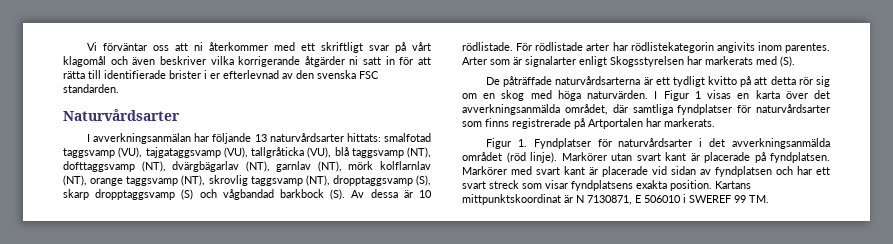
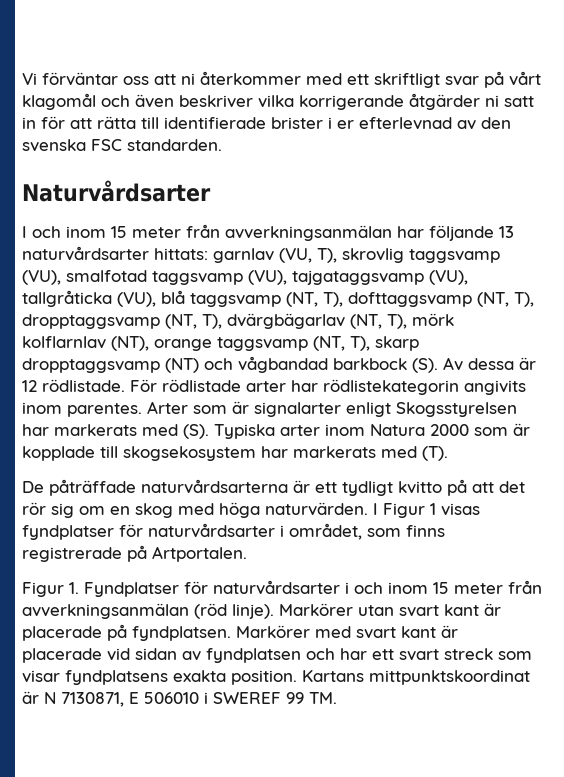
(91, 138) none -> [32,224,220,238] och inom 15 meter från
(381, 137) none -> [213,248,500,263] [22,270,61,285] garnlav (VU, T), skrovlig taggsvamp (VU),
[407,147,431,158] [63,161,342,172] (NT), dofttaggsvamp (NT), dvärgbägarlav (NT), garnlav (NT), -> [286,292,534,307] [22,313,407,329] (NT, T), dofttaggsvamp (NT, T), dropptaggsvamp (NT, T), dvärgbägarlav (NT, T),
[181,175,431,186] (NT), skrovlig taggsvamp (NT), dropptaggsvamp (S), -> [313,336,370,351] (NT, T),
[181,189,194,200] (S) -> [165,358,199,373] (NT)
[418,190,432,198] 10 -> [22,380,37,392] 12
(795, 61) none -> [214,423,530,439] [22,446,448,461] Typiska arter inom Natura 2000 som är kopplade till skogsekosystem har markerats med (T).
[770,76,796,85] detta -> [499,481,525,493] det
[737,90,830,99] [462,104,673,115] en karta över det avverkningsanmälda området, där samtliga -> (480, 509) none
(830, 108) none -> [280,523,362,540] i området,
[588,118,715,129] Artportalen har markerats. -> [152,546,247,562] Artportalen.
[709,138,830,149] [462,152,502,161] det avverkningsanmälda området -> [354,580,542,594] [22,603,189,619] och inom 15 meter från avverkningsanmälan

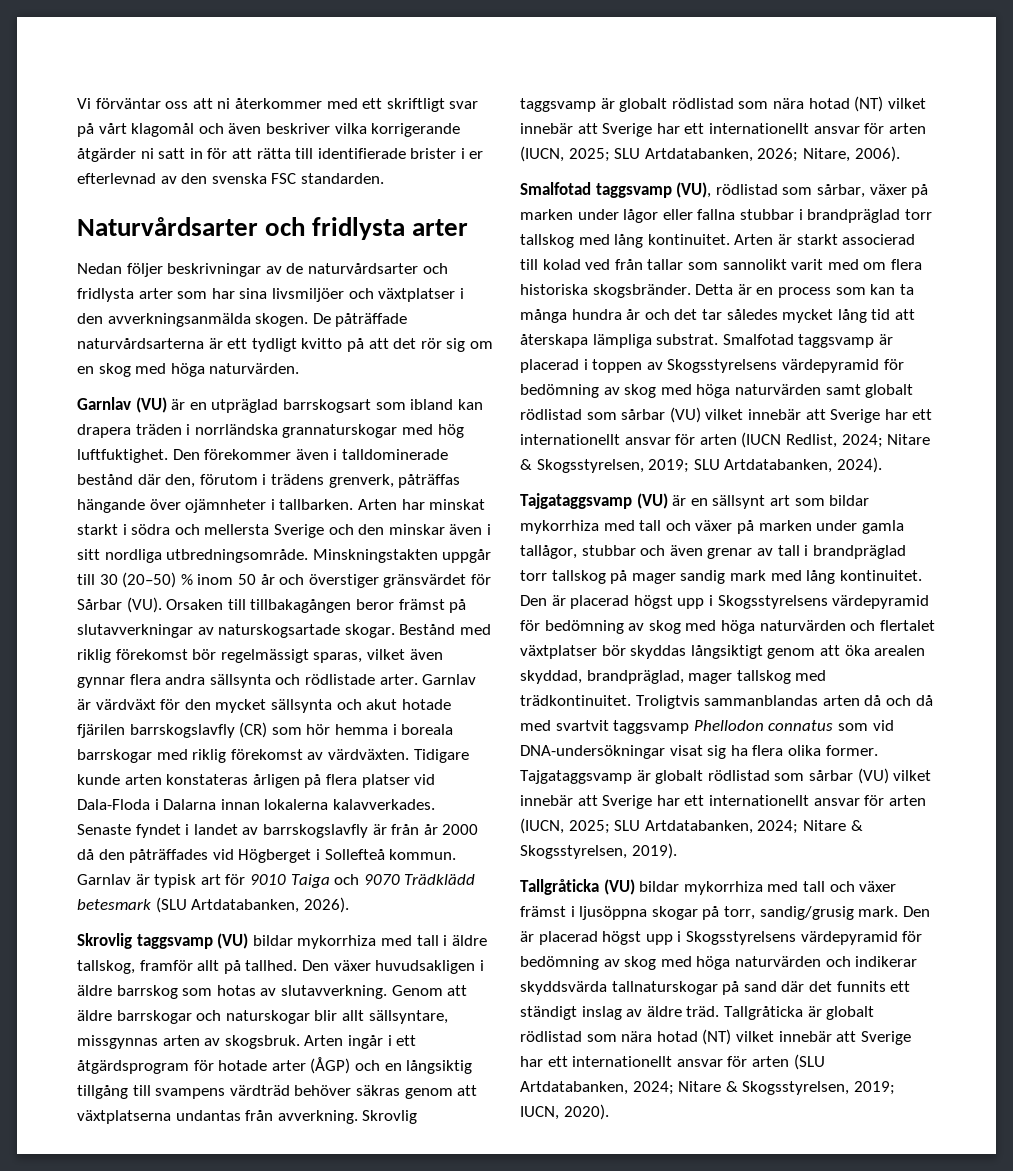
[22,224,514,241] [22,246,500,263] [22,270,468,285] [22,290,534,307] [22,313,454,329] [22,336,419,351] [22,356,536,373] [22,379,526,395] [22,401,517,417] [22,423,530,439] [22,446,448,461] // I och inom 15 meter från avverkningsanmälan har följande 13 naturvårdsarter hittats: garnlav (VU, T), skrovlig taggsvamp (VU), smalfotad taggsvamp (VU), tajgataggsvamp (VU), tallgråticka (VU), blå taggsvamp (NT, T), dofttaggsvamp (NT, T), dropptaggsvamp (NT, T), dvärgbägarlav (NT, T), mörk kolflarnlav (NT), orange taggsvamp (NT, T), skarp dropptaggsvamp (NT) och vågbandad barkbock (S). Av dessa är 12 rödlistade. För rödlistade arter har rödlistekategorin angivits inom parentes. Arter som är signalarter enligt Skogsstyrelsen har markerats med (S). Typiska arter inom Natura 2000 som är kopplade till skogsekosystem har markerats med (T). // -> [265,217,469,240] [77,263,448,277] [77,288,464,302] [77,313,309,327] och fridlysta arter // Nedan följer beskrivningar av de naturvårdsarter och fridlysta arter som har sina livsmiljöer och växtplatser i den avverkningsanmälda skogen.
[373,503,480,518] [22,523,445,540] [22,545,247,562] [22,580,542,597] [22,603,501,619] [22,624,458,641] [22,648,532,663] [22,670,530,685] [22,691,337,707] I Figur 1 visas fyndplatser för naturvårdsarter i området, som finns registrerade på Artportalen. // Figur 1. Fyndplatser för naturvårdsarter i och inom 15 meter från avverkningsanmälan (röd linje). Markörer utan svart kant är placerade på fyndplatsen. Markörer med svart kant är placerade vid sidan av fyndplatsen och har ett svart streck som visar fyndplatsens exakta position. Kartans mittpunktskoordinat är N 7130871, E 506010 i SWEREF 99 TM. -> [77,397,483,413] [77,424,464,438] [77,449,448,463] [77,474,461,488] [77,499,486,513] [77,524,491,538] [77,549,492,563] [77,572,491,588] [77,597,467,613] [77,624,491,638] [77,649,443,663] [77,674,477,688] [77,699,451,713] [77,722,454,738] [77,749,469,763] [77,774,436,788] [77,799,435,810] [77,824,479,838] [77,849,457,863] [77,874,476,888] [77,897,349,913] [77,933,487,949] [77,960,484,974] [77,985,468,999] [77,1010,448,1024] [77,1035,417,1049] [77,1057,473,1074] [77,1085,478,1099] [77,1110,418,1124] [520,96,926,112] [520,123,926,137] [520,146,900,162] [520,182,929,198] [520,209,932,223] [520,234,916,248] [520,259,922,270] [520,284,914,298] [520,309,915,323] [520,334,893,348] [520,359,904,373] [520,384,914,398] [520,407,933,423] [520,432,931,448] [520,457,882,473] [520,493,870,509] [520,520,904,534] [520,545,906,559] [520,570,922,584] [520,595,930,609] [520,620,935,634] [520,645,926,659] [520,670,827,684] [520,695,933,709] [520,720,894,734] [520,745,878,759] [520,768,932,784] [520,795,926,809] [520,818,863,834] [520,843,677,859] [520,879,897,895] [520,906,930,920] [520,931,923,945] [520,956,918,970] [520,981,911,995] [520,1006,875,1020] [520,1029,911,1045] [520,1054,825,1070] [520,1081,895,1095] [520,1104,609,1120] // Garnlav (VU) är en utpräglad barrskogsart som ibland kan drapera träden i norrländska grannaturskogar med hög luftfuktighet. Den förekommer även i talldominerade bestånd där den, förutom i trädens grenverk, påträffas hängande över ojämnheter i tallbarken. Arten har minskat starkt i södra och mellersta Sverige och den minskar även i sitt nordliga utbredningsområde. Minskningstakten uppgår till 30 (20–50) % inom 50 år och överstiger gränsvärdet för Sårbar (VU). Orsaken till tillbakagången beror främst på slutavverkningar av naturskogsartade skogar. Bestånd med riklig förekomst bör regelmässigt sparas, vilket även gynnar flera andra sällsynta och rödlistade arter. Garnlav är värdväxt för den mycket sällsynta och akut hotade fjärilen barrskogslavfly (CR) som hör hemma i boreala barrskogar med riklig förekomst av värdväxten. Tidigare kunde arten konstateras årligen på flera platser vid Dala-Floda i Dalarna innan lokalerna kalavverkades. Senaste fyndet i landet av barrskogslavfly är från år 2000 då den påträffades vid Högberget i Sollefteå kommun. Garnlav är typisk art för 9010 Taiga och 9070 Trädklädd betesmark (SLU Artdatabanken, 2026). // Skrovlig taggsvamp (VU) bildar mykorrhiza med tall i äldre tallskog, framför allt på tallhed. Den växer huvudsakligen i äldre barrskog som hotas av slutavverkning. Genom att äldre barrskogar och naturskogar blir allt sällsyntare, missgynnas arten av skogsbruk. Arten ingår i ett åtgärdsprogram för hotade arter (ÅGP) och en långsiktig tillgång till svampens värdträd behöver säkras genom att växtplatserna undantas från avverkning. Skrovlig taggsvamp är globalt rödlistad som nära hotad (NT) vilket innebär att Sverige har ett internationellt ansvar för arten (IUCN, 2025; SLU Artdatabanken, 2026; Nitare, 2006). // Smalfotad taggsvamp (VU), rödlistad som sårbar, växer på marken under lågor eller fallna stubbar i brandpräglad torr tallskog med lång kontinuitet. Arten är starkt associerad till kolad ved från tallar som sannolikt varit med om flera historiska skogsbränder. Detta är en process som kan ta många hundra år och det tar således mycket lång tid att återskapa lämpliga substrat. Smalfotad taggsvamp är placerad i toppen av Skogsstyrelsens värdepyramid för bedömning av skog med höga naturvärden samt globalt rödlistad som sårbar (VU) vilket innebär att Sverige har ett internationellt ansvar för arten (IUCN Redlist, 2024; Nitare & Skogsstyrelsen, 2019; SLU Artdatabanken, 2024). // Tajgataggsvamp (VU) är en sällsynt art som bildar mykorrhiza med tall och växer på marken under gamla tallågor, stubbar och även grenar av tall i brandpräglad torr tallskog på mager sandig mark med lång kontinuitet. Den är placerad högst upp i Skogsstyrelsens värdepyramid för bedömning av skog med höga naturvärden och flertalet växtplatser bör skyddas långsiktigt genom att öka arealen skyddad, brandpräglad, mager tallskog med trädkontinuitet. Troligtvis sammanblandas arten då och då med svartvit taggsvamp Phellodon connatus som vid DNA-undersökningar visat sig ha flera olika former. Tajgataggsvamp är globalt rödlistad som sårbar (VU) vilket innebär att Sverige har ett internationellt ansvar för arten (IUCN, 2025; SLU Artdatabanken, 2024; Nitare & Skogsstyrelsen, 2019). // Tallgråticka (VU) bildar mykorrhiza med tall och växer främst i ljusöppna skogar på torr, sandig/grusig mark. Den är placerad högst upp i Skogsstyrelsens värdepyramid för bedömning av skog med höga naturvärden och indikerar skyddsvärda tallnaturskogar på sand där det funnits ett ständigt inslag av äldre träd. Tallgråticka är globalt rödlistad som nära hotad (NT) vilket innebär att Sverige har ett internationellt ansvar för arten (SLU Artdatabanken, 2024; Nitare & Skogsstyrelsen, 2019; IUCN, 2020).

